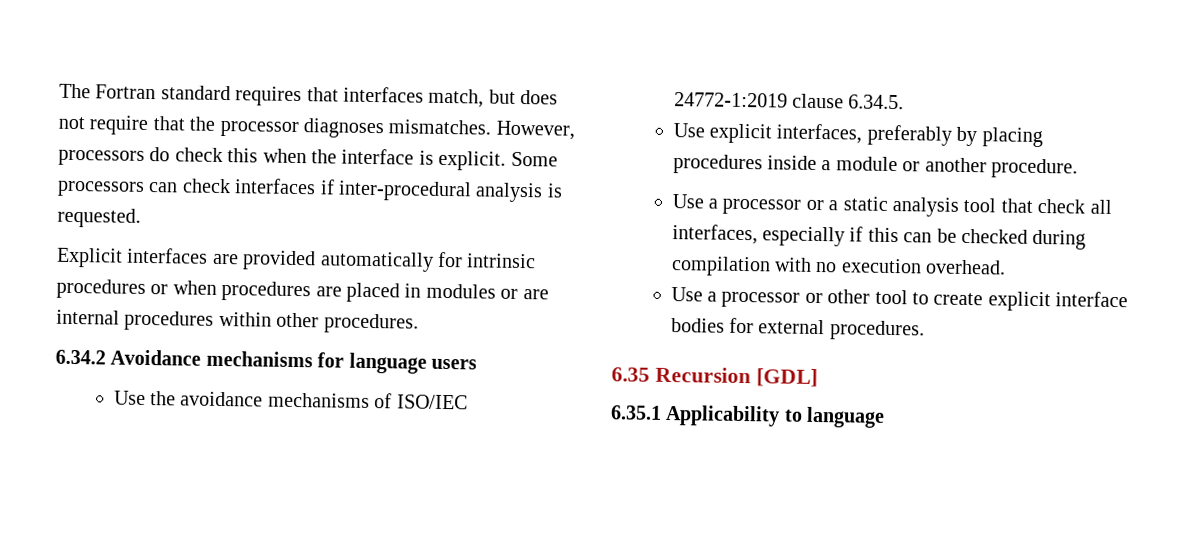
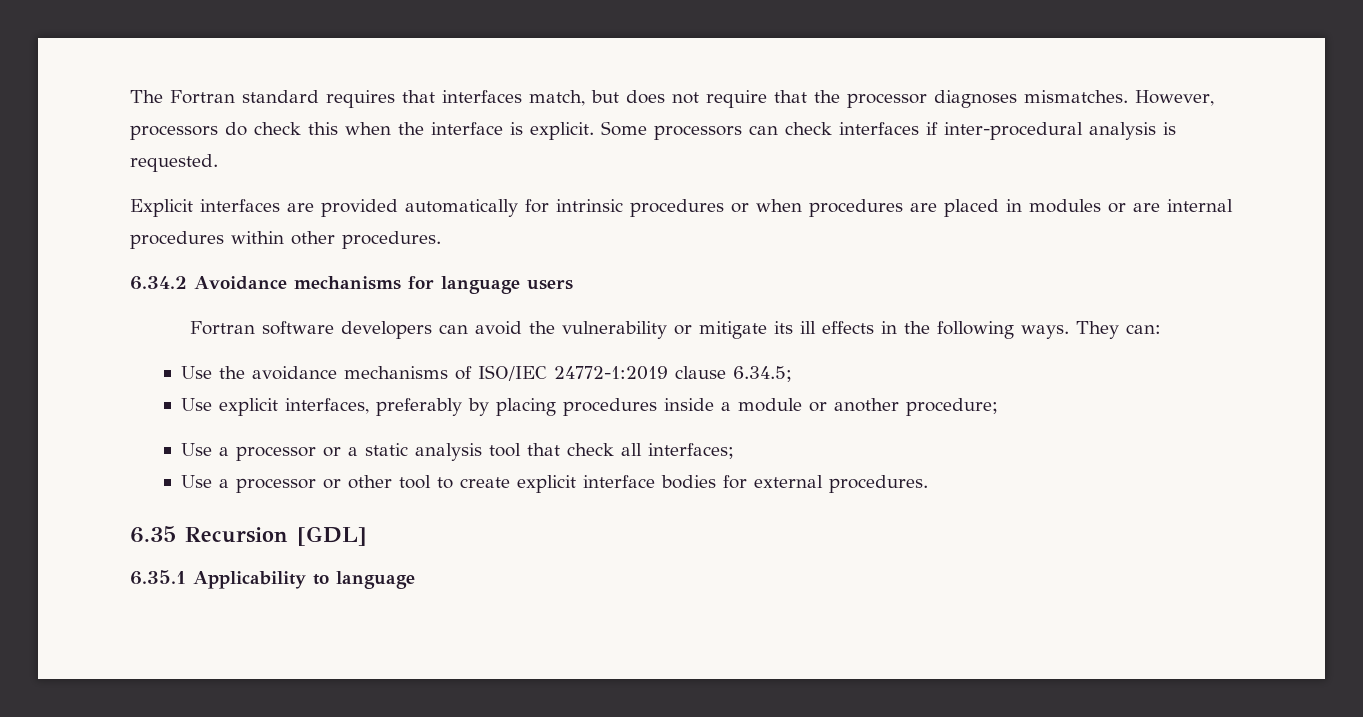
(477, 364) none -> [190,321,1162,339] // Fortran software developers can avoid the vulnerability or mitigate its ill effects in the following ways. They can:
[848,94,905,110] 6.34.5. -> [733,366,793,382] 6.34.5;
[991,158,1079,179] procedure. -> [906,398,999,416] procedure;
[671,224,1087,250] [670,256,1007,277] interfaces, especially if this can be checked during compilation with no execution overhead. -> [648,443,735,459] interfaces;

